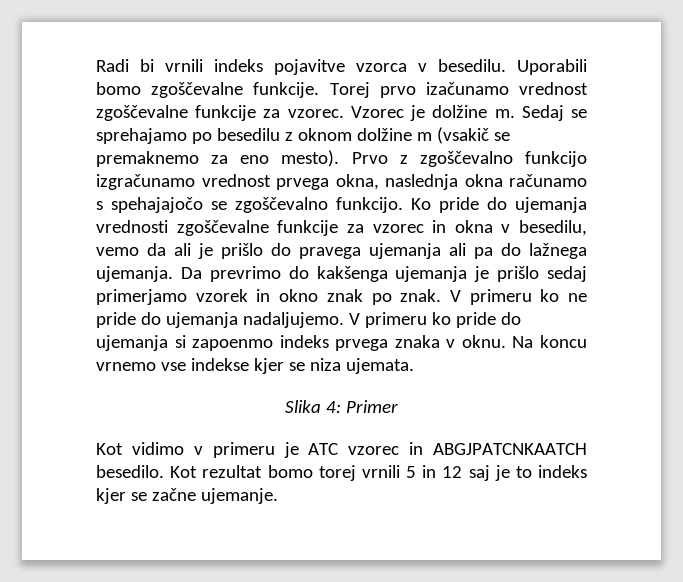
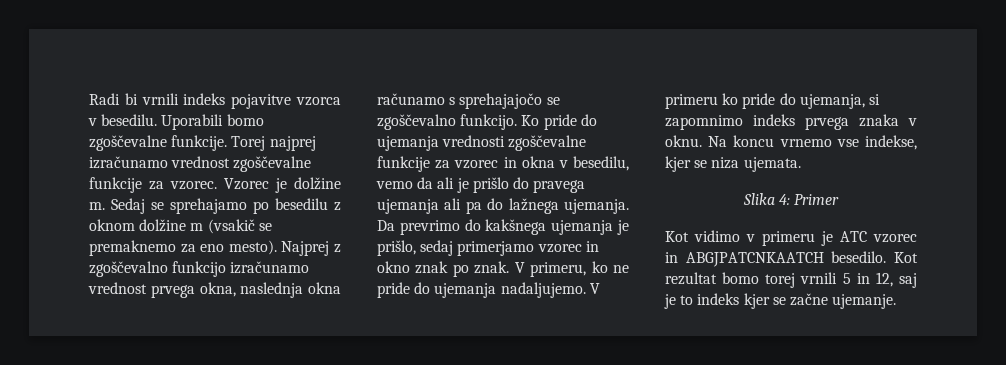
[379,82,509,98] prvo izačunamo -> [269,136,316,151] [89,156,168,169] najprej izračunamo
[351,152,388,164] Prvo -> [281,241,330,256] Najprej
[96,174,195,190] izgračunamo -> [230,261,310,274] izračunamo
[111,197,203,213] spehajajočo -> [459,93,543,109] sprehajajočo
[316,266,388,282] kakšenga -> [485,219,547,235] kakšnega
[497,266,540,282] prišlo -> [377,240,416,256] prišlo,
[195,289,248,302] vzorek -> [537,244,582,253] vzorec
[469,289,532,305] primeru -> [530,262,587,277] primeru,
[96,335,274,351] ujemanja si zapoenmo -> [799,94,880,109] [665,115,743,130] ujemanja, si zapomnimo
[190,358,249,371] indekse -> [865,135,917,150] indekse,
[442,466,463,478] 12 -> [875,272,893,287] 12,

